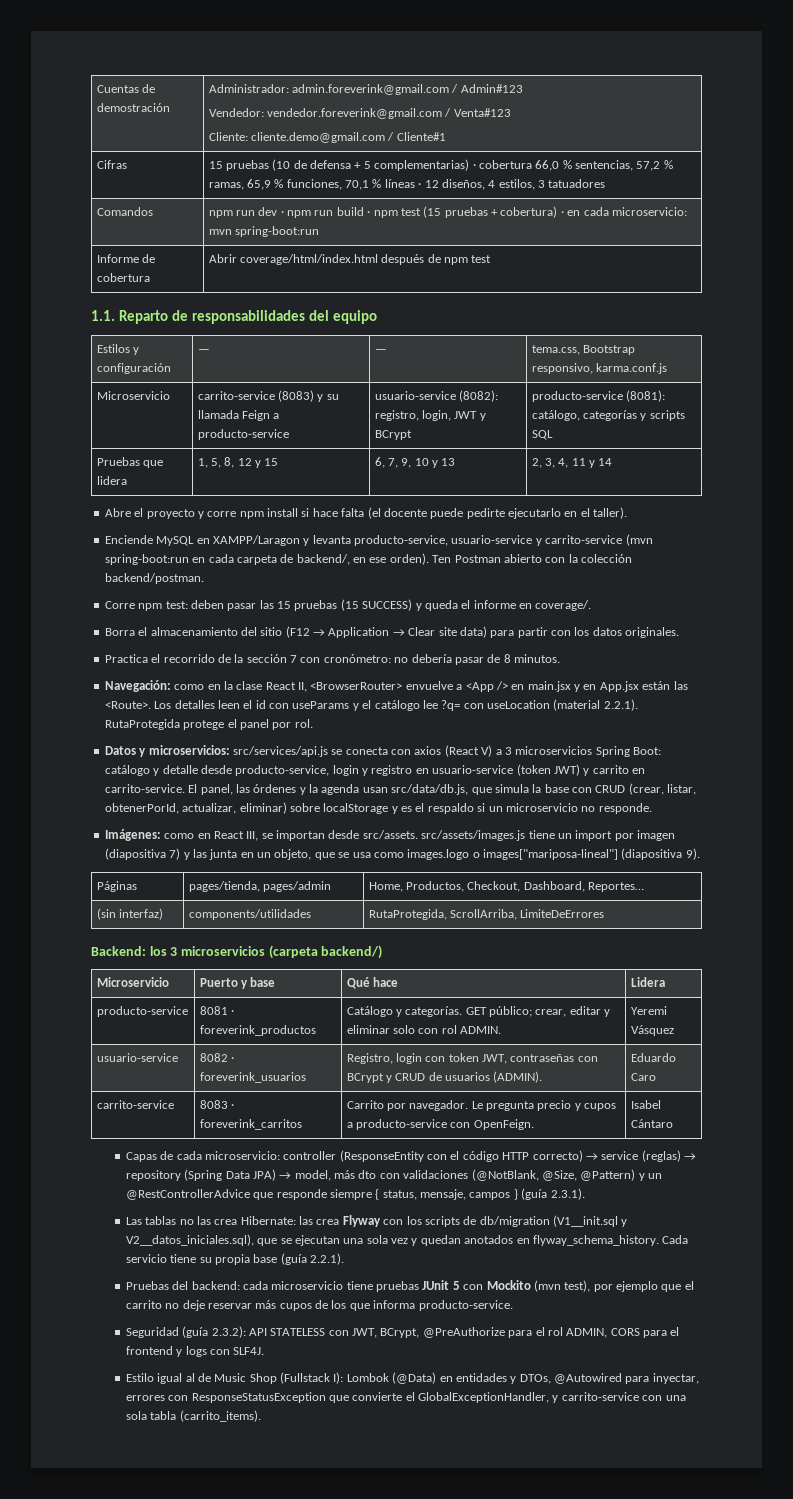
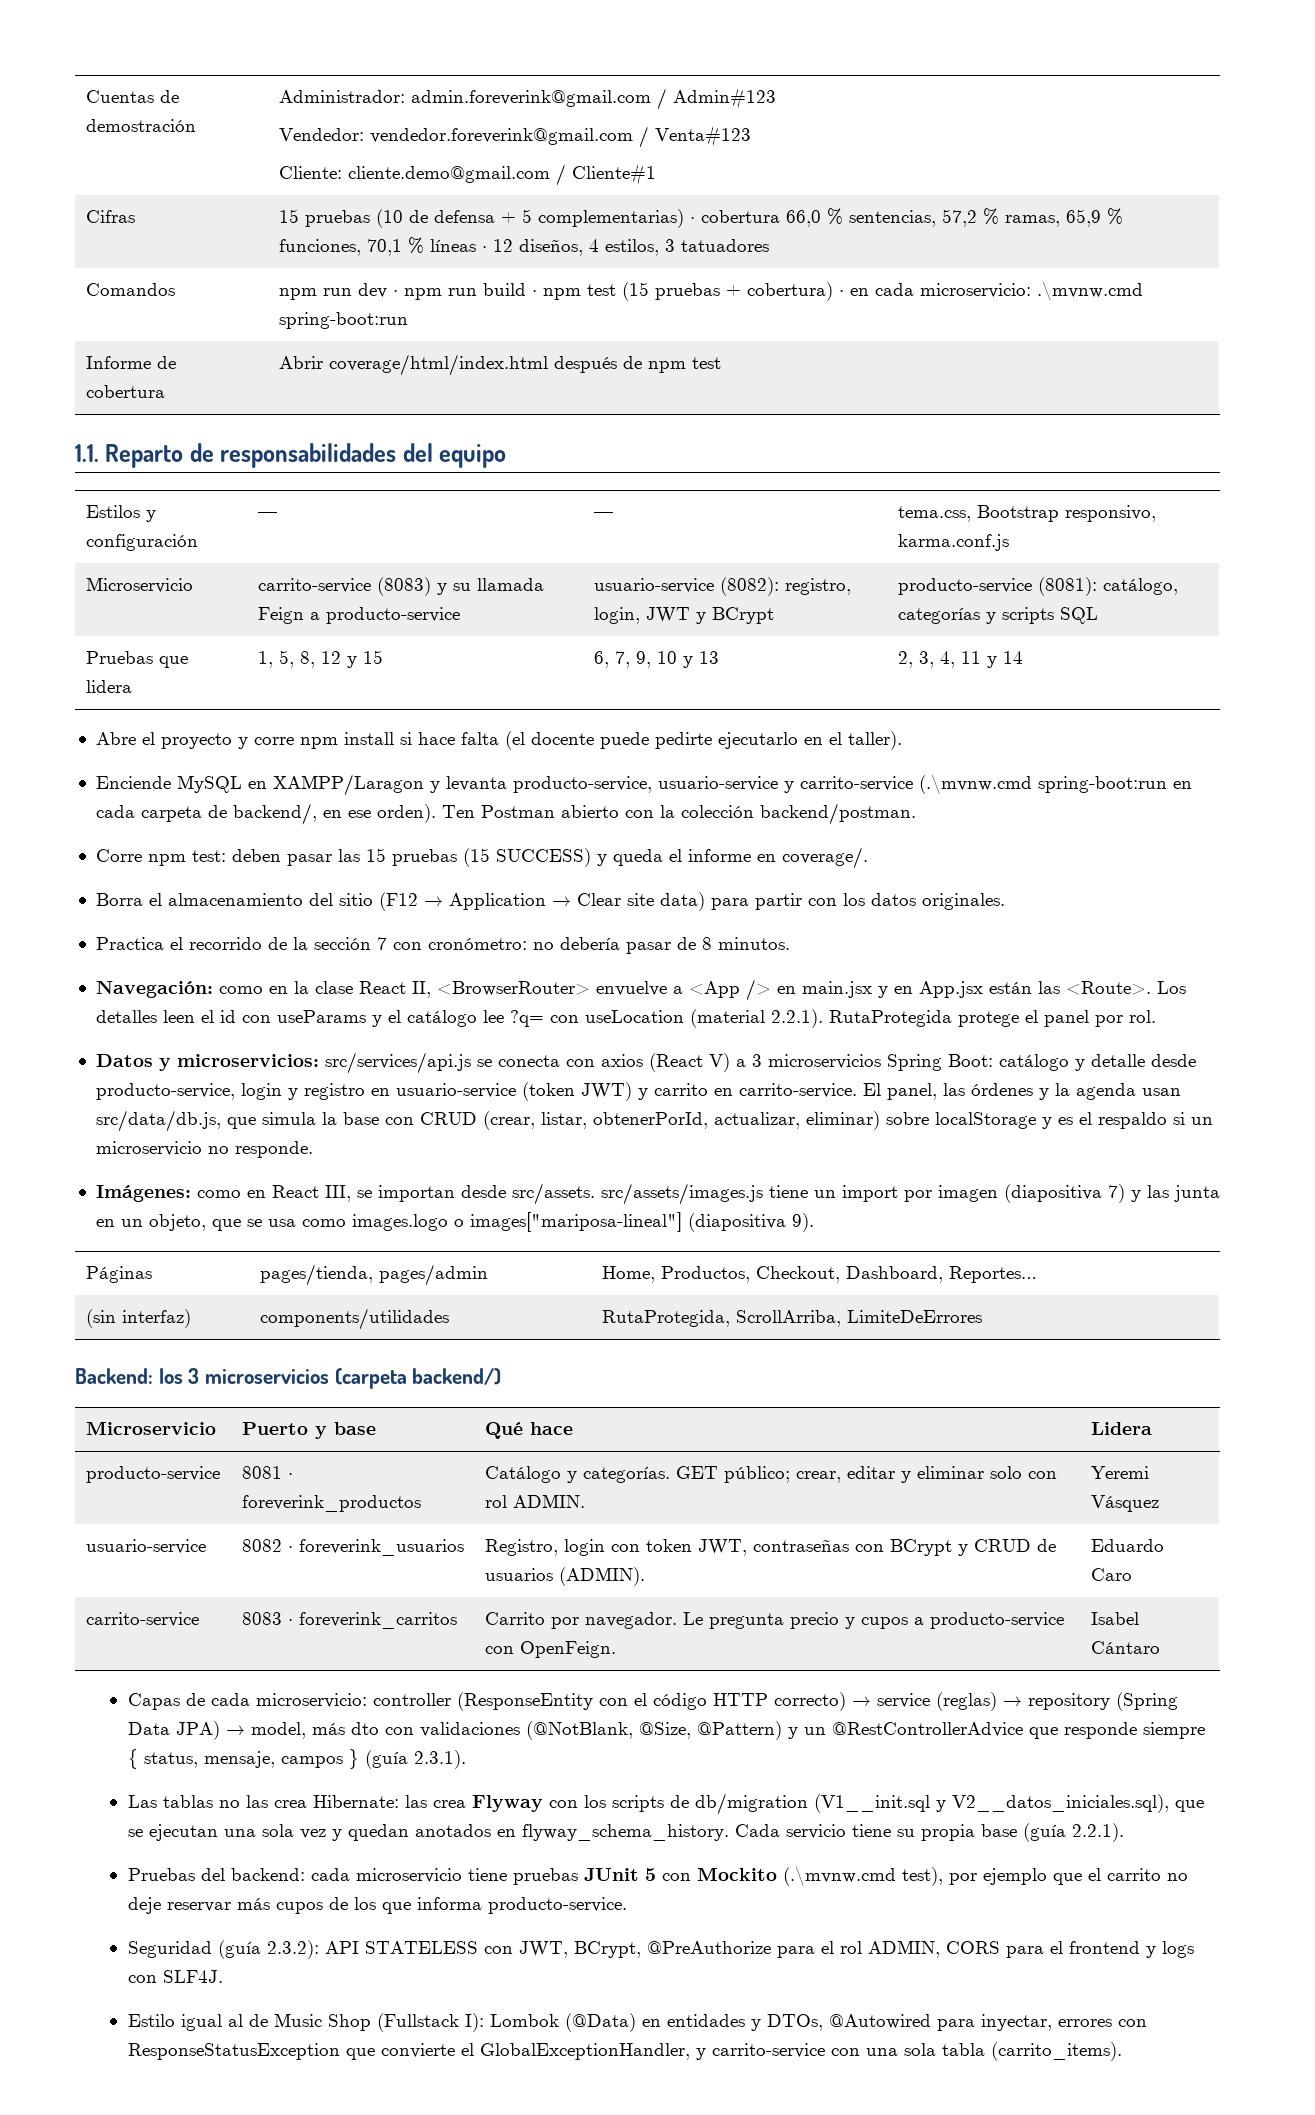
[208,229,232,235] mvn -> [1036,281,1143,301] .\mvnw.cmd
[625,534,653,546] (mvn -> [918,774,1032,794] (.\mvnw.cmd
[533,1280,561,1292] (mvn -> [782,1866,896,1886] (.\mvnw.cmd

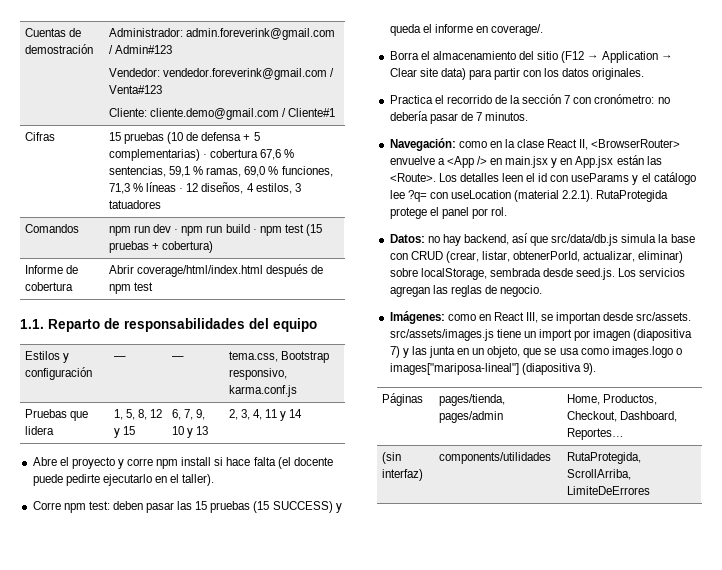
[785,210,821,227] 66,0 -> [260,149,282,160] 67,6
[941,209,977,227] 57,2 -> [168,166,190,177] 59,1
[1065,209,1101,227] 65,9 -> [244,166,266,177] 69,0
[366,239,402,256] 70,1 -> [108,183,130,194] 71,3
[838,281,1143,301] [278,312,408,329] · en cada microservicio: .\mvnw.cmd spring-boot:run -> (214, 247) none
[85,577,193,593] [257,577,544,596] [257,607,460,624] [593,577,851,596] [593,607,774,624] [897,577,1178,596] [897,607,1098,624] // Microservicio | carrito-service (8083) y su llamada Feign a producto-service | usuario-service (8082): registro, login, JWT y BCrypt | producto-service (8081): catálogo, categorías y scripts SQL -> (297, 391) none
[95,774,1192,796] [95,803,916,825] // Enciende MySQL en XAMPP/Laragon y levanta producto-service, usuario-service y carrito-service (.\mvnw.cmd spring-boot:run en cada carpeta de backend/, en ese orden). Ten Postman abierto con la colección backend/postman. -> (215, 480) none
[701,937,712,950] 8 -> [475,112,482,121] 7
[95,1052,1196,1074] [95,1082,1181,1101] [95,1110,256,1132] Datos y microservicios: src/services/api.js se conecta con axios (React V) a 3 microservicios Spring Boot: catálogo y detalle desde producto-service, login y registro en usuario-service (token JWT) y carrito en carrito-service. El panel, las órdenes y la agenda usan src/data/db.js, que -> [389,233,619,246] Datos: no hay backend, así que src/data/db.js
[934,1112,1213,1129] [95,1141,313,1158] localStorage y es el respaldo si un microservicio no responde. -> [420,268,686,280] [389,285,543,297] localStorage, sembrada desde seed.js. Los servicios agregan las reglas de negocio.
[75,1368,502,1389] [85,1421,216,1435] [241,1422,376,1439] [484,1422,573,1439] [1090,1422,1152,1435] [85,1466,220,1483] [241,1466,293,1479] [241,1495,421,1512] [484,1466,1057,1483] [484,1494,585,1508] [1090,1466,1149,1479] [1090,1495,1159,1512] [85,1539,206,1554] [241,1539,464,1556] [484,1539,1056,1556] [484,1567,645,1586] [1090,1539,1164,1552] [1090,1568,1132,1581] [85,1612,199,1627] [241,1612,457,1629] [484,1612,1064,1629] [484,1641,616,1658] [1090,1612,1139,1625] [1090,1641,1160,1654] [127,1692,1178,1711] [127,1721,1205,1740] [127,1749,466,1769] [127,1793,1204,1815] [127,1823,1124,1842] [127,1866,1188,1886] [127,1897,627,1914] [127,1940,1194,1959] [127,1970,223,1983] [127,2013,1147,2032] [127,2042,1122,2061] // Backend: los 3 microservicios (carpeta backend/) // Microservicio | Puerto y base | Qué hace | Lidera // producto-service | 8081 · foreverink_productos | Catálogo y categorías. GET público; crear, editar y eliminar solo con rol ADMIN. | Yeremi Vásquez // usuario-service | 8082 · foreverink_usuarios | Registro, login con token JWT, contraseñas con BCrypt y CRUD de usuarios (ADMIN). | Eduardo Caro // carrito-service | 8083 · foreverink_carritos | Carrito por navegador. Le pregunta precio y cupos a producto-service con OpenFeign. | Isabel Cántaro // Capas de cada microservicio: controller (ResponseEntity con el código HTTP correcto) → service (reglas) → repository (Spring Data JPA) → model, más dto con validaciones (@NotBlank, @Size, @Pattern) y un @RestControllerAdvice que responde siempre { status, mensaje, campos } (guía 2.3.1). // Las tablas no las crea Hibernate: las crea Flyway con los scripts de db/migration (V1__init.sql y V2__datos_iniciales.sql), que se ejecutan una sola vez y quedan anotados en flyway_schema_history. Cada servicio tiene su propia base (guía 2.2.1). // Pruebas del backend: cada microservicio tiene pruebas JUnit 5 con Mockito (.\mvnw.cmd test), por ejemplo que el carrito no deje reservar más cupos de los que informa producto-service. // Seguridad (guía 2.3.2): API STATELESS con JWT, BCrypt, @PreAuthorize para el rol ADMIN, CORS para el frontend y logs con SLF4J. // Estilo igual al de Music Shop (Fullstack I): Lombok (@Data) en entidades y DTOs, @Autowired para inyectar, errores con ResponseStatusException que convierte el GlobalExceptionHandler, y carrito-service con una sola tabla (carrito_items). -> (650, 490) none

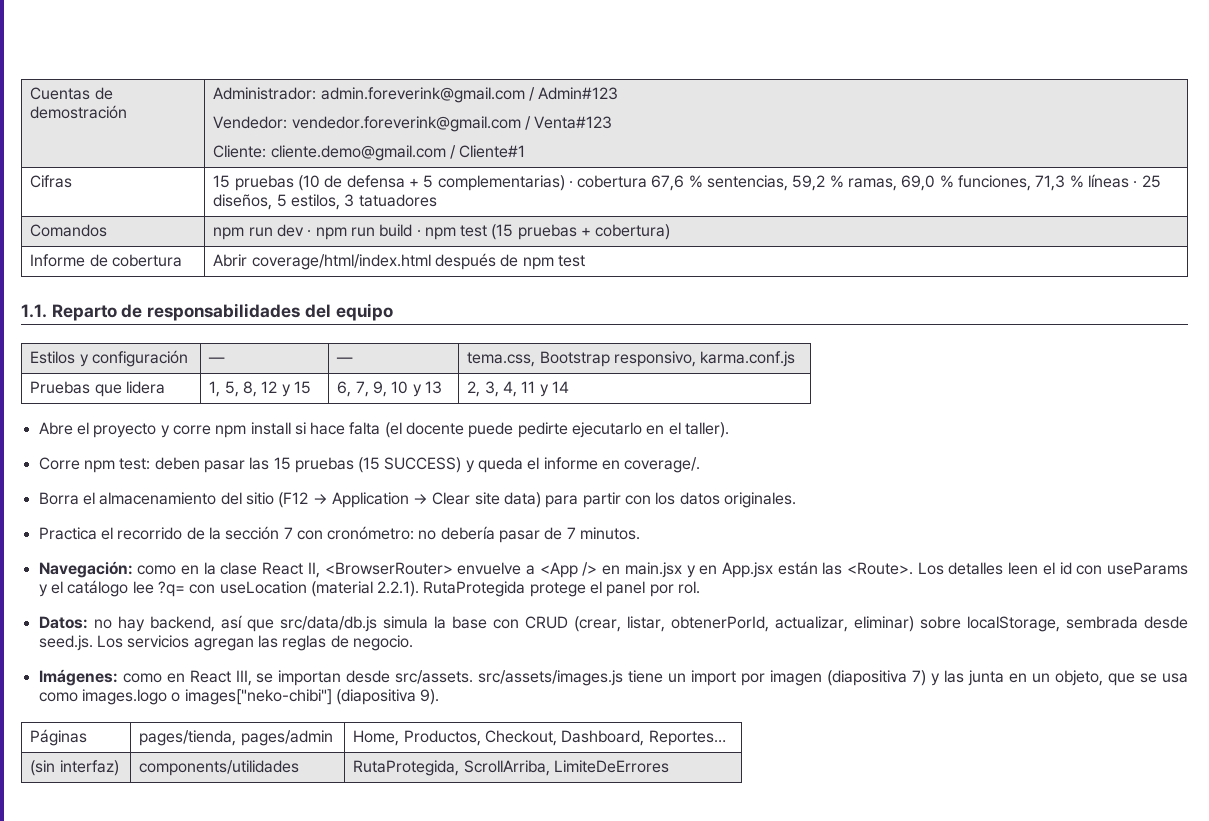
[168,166,190,177] 59,1 -> [792,175,826,191] 59,2
[186,182,254,194] 12 diseños, 4 -> [1141,175,1161,188] [213,194,287,210] 25 diseños, 5
[389,363,519,375] images["mariposa-lineal"] -> [184,689,332,705] images["neko-chibi"]

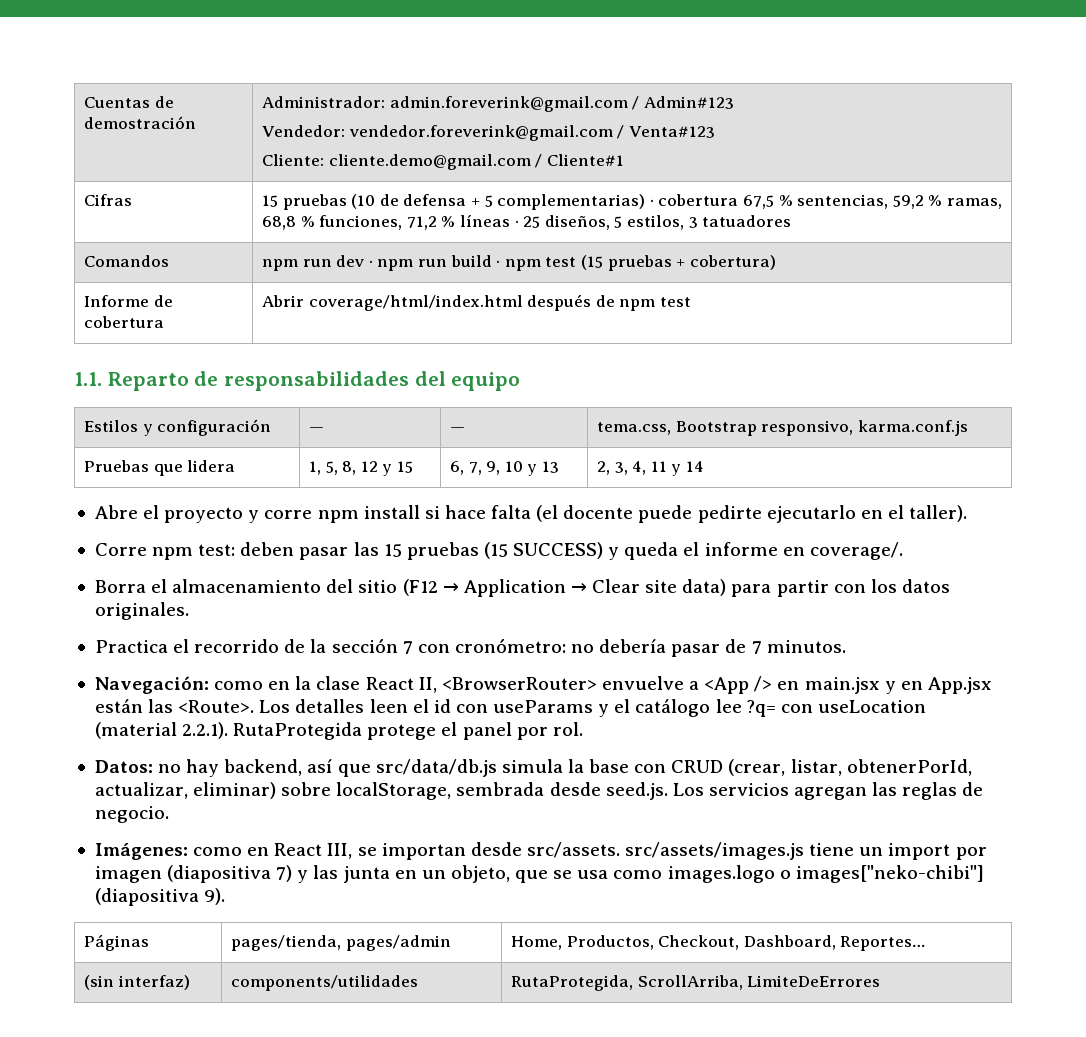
[651,175,685,191] 67,6 -> [742,195,774,209] 67,5
[901,175,936,191] 69,0 -> [262,216,297,230] 68,8
[1035,175,1066,191] 71,3 -> [406,216,437,230] 71,2

